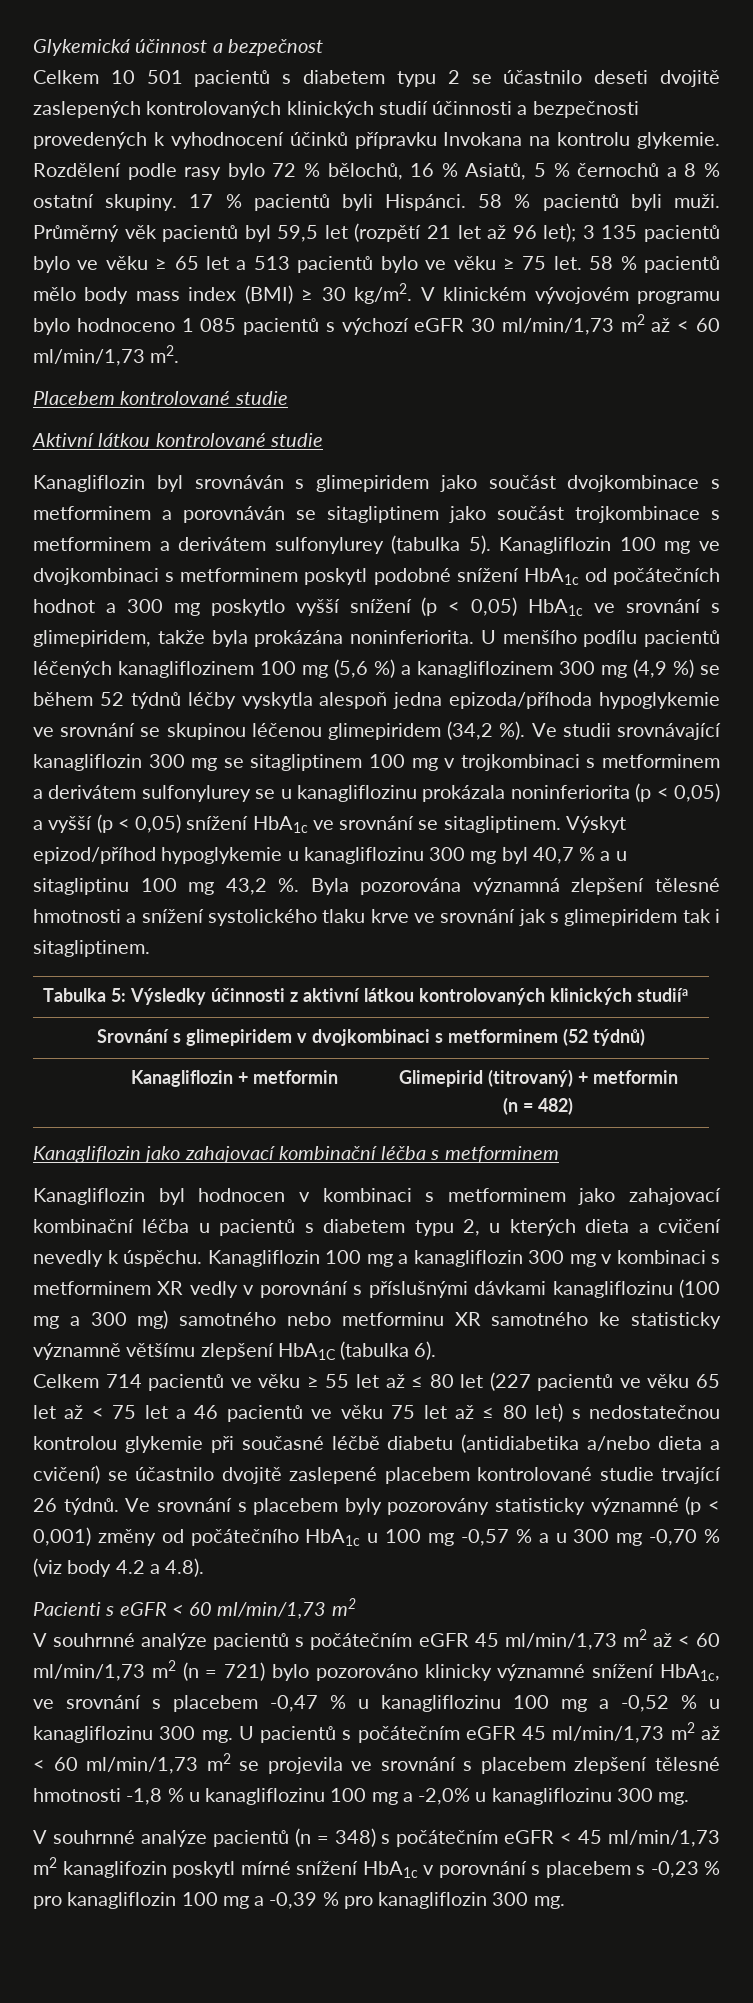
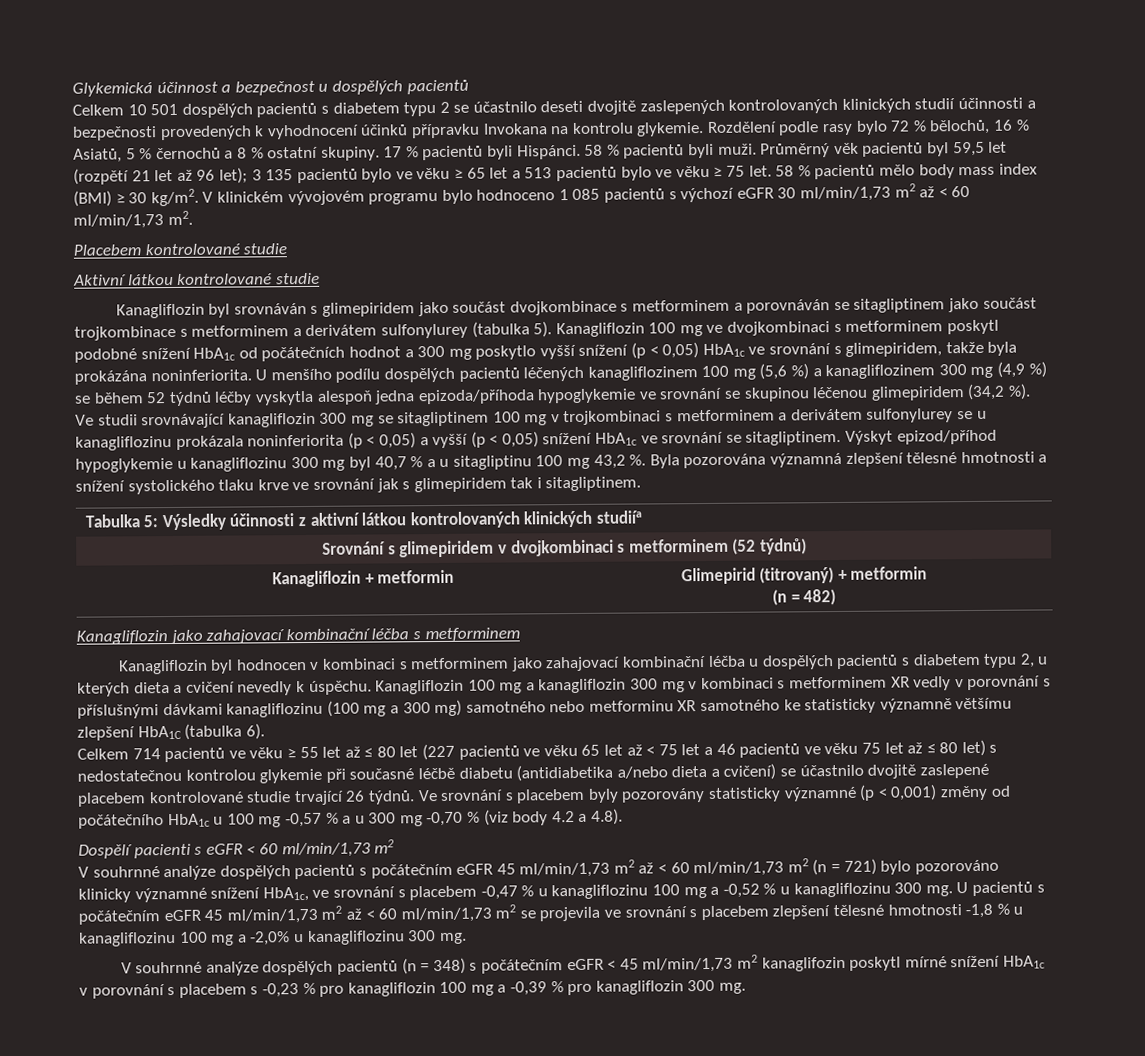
(323, 47) none -> [318,79,469,95] u dospělých pacientů
(183, 77) none -> [181,103,253,118] dospělých
(638, 638) none -> [383,367,455,383] dospělých
(210, 1228) none -> [761,655,834,670] dospělých
[33,1602,101,1616] Pacienti -> [78,843,191,859] Dospělí pacienti
(208, 1641) none -> [219,865,291,880] dospělých
(207, 1838) none -> [262,960,334,976] dospělých

